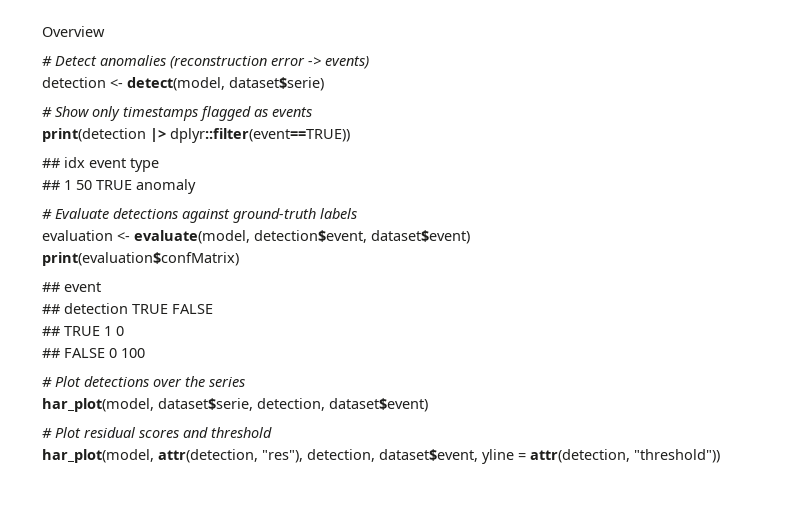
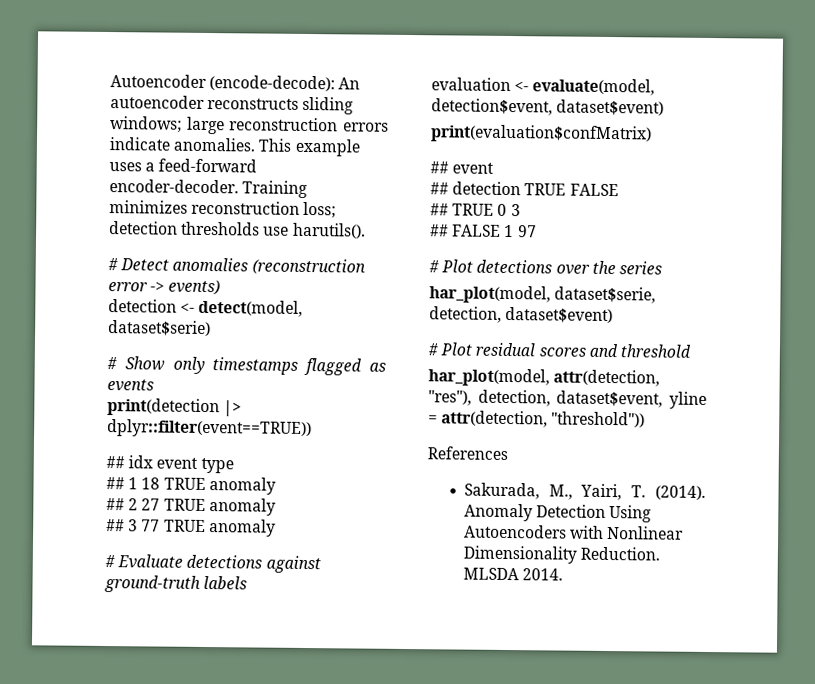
[42,26,105,37] Overview -> [110,74,361,92] [110,95,355,115] [110,116,389,135] [109,137,361,157] [109,158,258,173] [109,179,309,199] [109,200,337,219] [109,221,366,239] Autoencoder (encode-decode): An autoencoder reconstructs sliding windows; large reconstruction errors indicate anomalies. This example uses a feed-forward encoder-decoder. Training minimizes reconstruction loss; detection thresholds use harutils().
[76,180,92,190] 50 -> [141,477,276,495] [106,498,276,516] [106,519,161,532] 18 TRUE anomaly // ## 2 27 TRUE anomaly // ## 3 77
[104,326,124,336] 1 0 -> [497,203,521,217] 0 3
[109,348,145,358] 0 100 -> [504,224,537,238] 1 97
(720, 456) none -> [427,446,508,461] [463,482,706,501] [463,503,653,523] [463,524,685,540] [462,545,661,564] [462,567,564,581] // References // Sakurada, M., Yairi, T. (2014). Anomaly Detection Using Autoencoders with Nonlinear Dimensionality Reduction. MLSDA 2014.

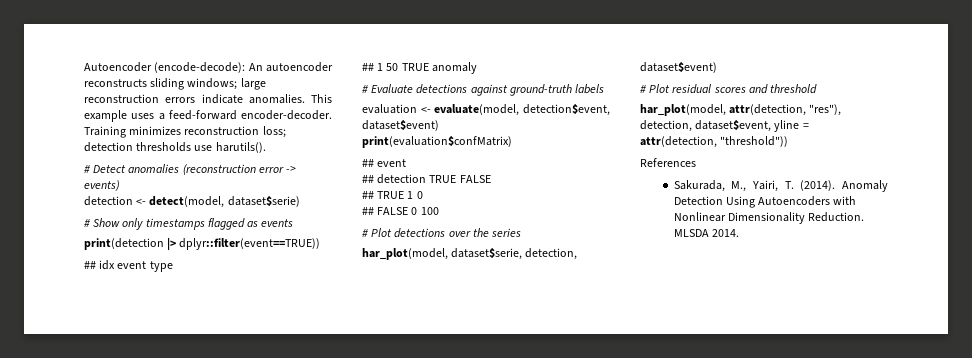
[141,477,276,495] [106,498,276,516] [106,519,161,532] 18 TRUE anomaly // ## 2 27 TRUE anomaly // ## 3 77 -> [386,63,399,71] 50
[497,203,521,217] 0 3 -> [407,191,423,199] 1 0
[504,224,537,238] 1 97 -> [411,207,439,215] 0 100

